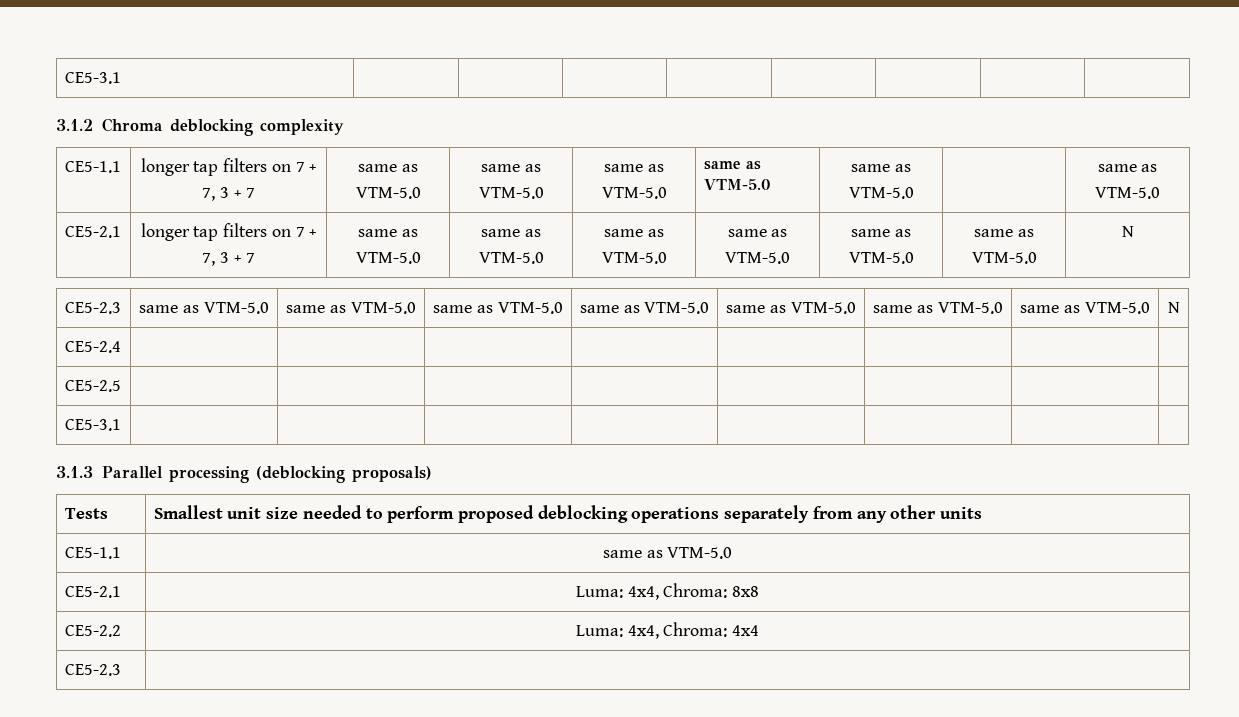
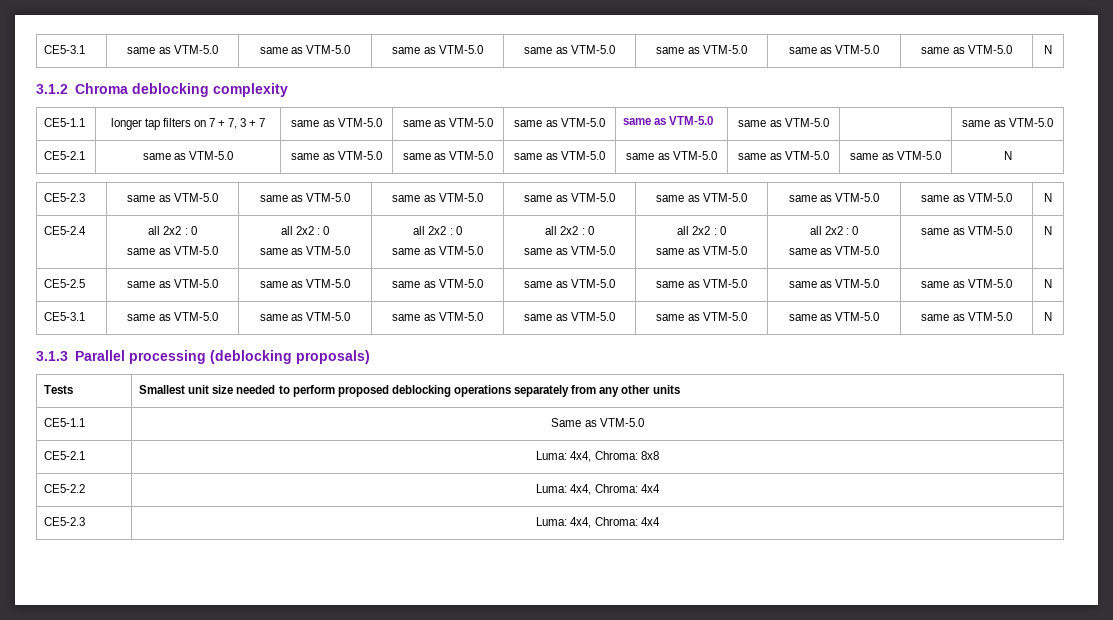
[64,72,121,84] CE5-3.1 | | | | | | | | -> [44,45,86,54] [127,45,218,54] [259,45,351,54] [392,45,483,54] [524,45,615,54] [656,45,747,54] [788,45,880,54] [921,45,1012,54] [1044,45,1052,54] CE5-3.1 | same as VTM-5.0 | same as VTM-5.0 | same as VTM-5.0 | same as VTM-5.0 | same as VTM-5.0 | same as VTM-5.0 | same as VTM-5.0 | N
[140,223,317,241] [202,252,255,266] longer tap filters on 7 + 7, 3 + 7 -> [142,151,234,160] same as VTM-5.0
[64,380,121,392] [64,419,121,431] | | | | | | | // CE5-2.5 | | | | | | | | // CE5-3.1 | | | | | | | | -> [148,226,197,235] [127,246,218,255] [280,226,330,235] [259,246,351,255] [413,226,462,235] [392,246,483,255] [545,226,594,235] [524,246,615,255] [677,226,726,235] [656,246,747,255] [809,226,859,235] [788,246,880,255] [921,226,1012,235] [1044,226,1052,235] [44,279,86,288] [127,279,218,288] [259,279,351,288] [392,279,483,288] [524,279,615,288] [656,279,747,288] [788,279,880,288] [921,279,1012,288] [1044,279,1052,288] [44,312,86,321] [127,312,218,321] [259,312,351,321] [392,312,483,321] [524,312,615,321] [656,312,747,321] [788,312,880,321] [921,312,1012,321] [1044,312,1052,321] all 2x2 : 0 // same as VTM-5.0 | all 2x2 : 0 // same as VTM-5.0 | all 2x2 : 0 // same as VTM-5.0 | all 2x2 : 0 // same as VTM-5.0 | all 2x2 : 0 // same as VTM-5.0 | all 2x2 : 0 // same as VTM-5.0 | same as VTM-5.0 | N // CE5-2.5 | same as VTM-5.0 | same as VTM-5.0 | same as VTM-5.0 | same as VTM-5.0 | same as VTM-5.0 | same as VTM-5.0 | same as VTM-5.0 | N // CE5-3.1 | same as VTM-5.0 | same as VTM-5.0 | same as VTM-5.0 | same as VTM-5.0 | same as VTM-5.0 | same as VTM-5.0 | same as VTM-5.0 | N
[602,550,642,558] same -> [551,418,582,427] Same
(121, 670) none -> [536,517,660,528] Luma: 4x4, Chroma: 4x4

